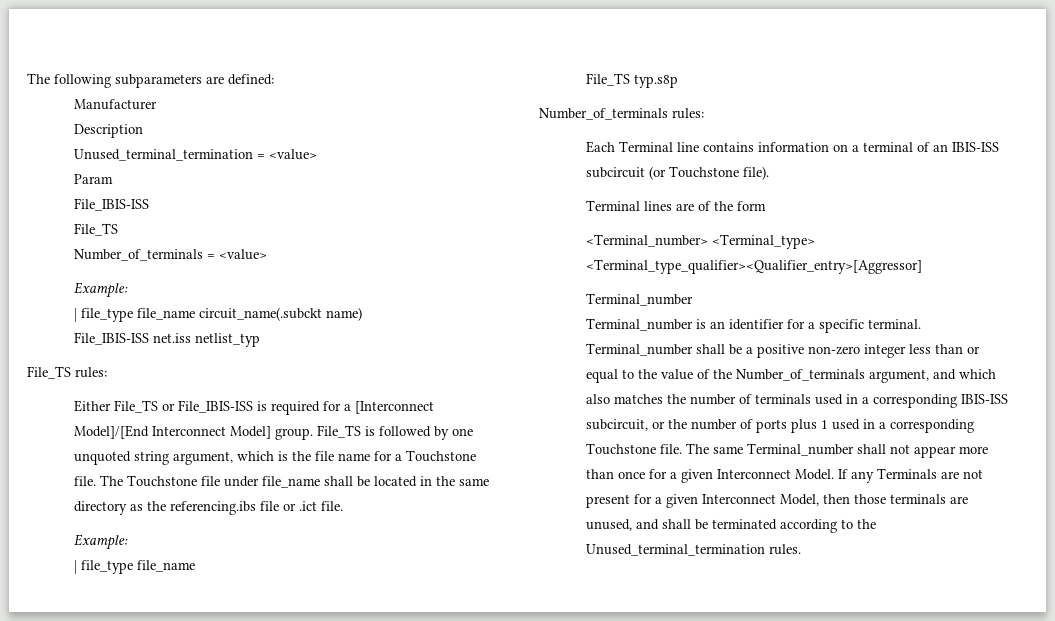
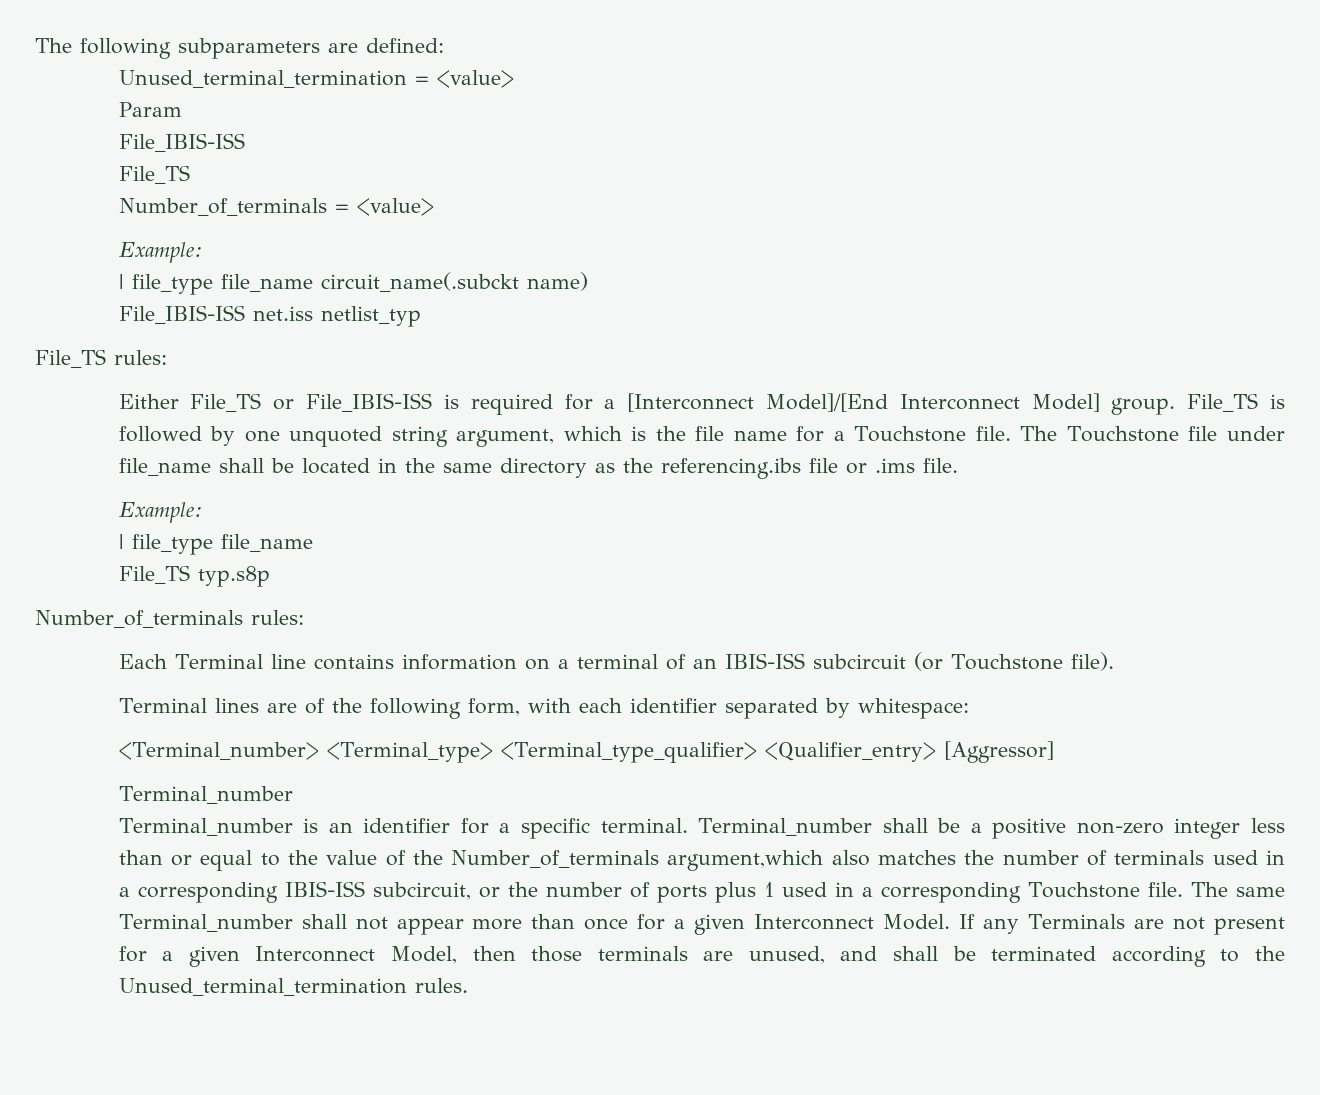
[73,99,157,110] [73,124,143,138] // Manufacturer // Description -> (444, 45) none
[298,501,317,511] .ict -> [874,458,915,473] .ims
[736,201,766,211] form -> [369,698,969,719] following form, with each identifier separated by whitespace:
[585,259,922,274] <Terminal_type_qualifier><Qualifier_entry>[Aggressor] -> [500,741,1054,763] <Terminal_type_qualifier> <Qualifier_entry> [Aggressor]
[868,369,996,383] argument, and which -> [667,850,824,871] argument,which

